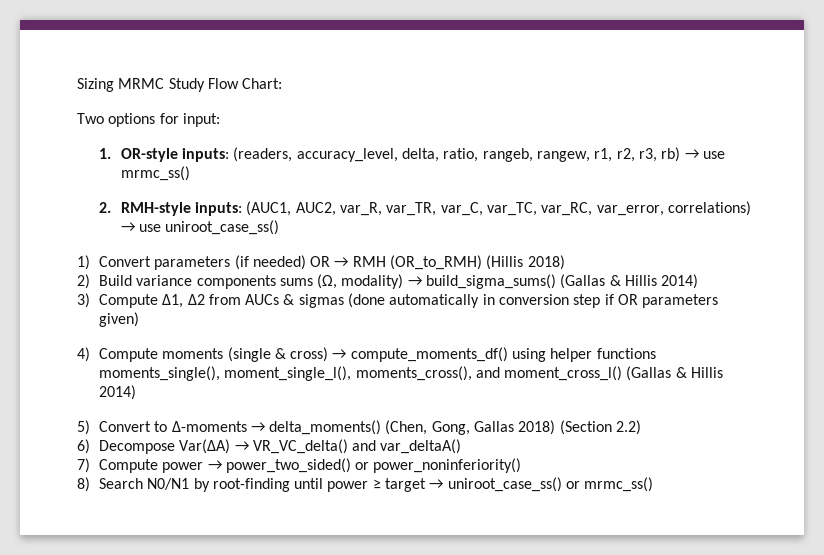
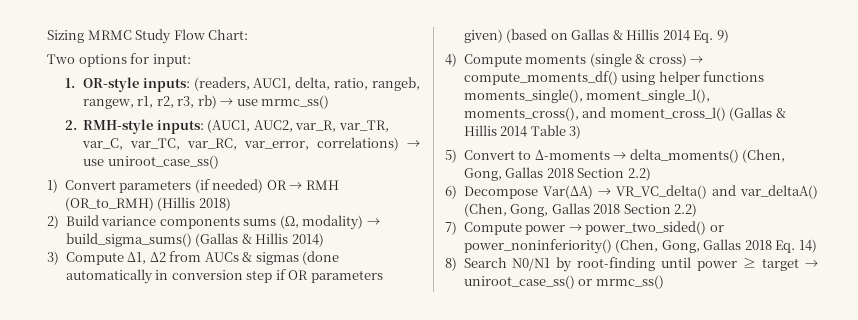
[296,148,398,162] accuracy_level, -> [253,78,292,90] AUC1,
(139, 319) none -> [506,29,729,43] (based on Gallas & Hillis 2014 Eq. 9)
[98,385,136,400] 2014) -> [500,125,582,139] 2014 Table 3)
[518,420,612,435] 2018) (Section -> [546,168,625,178] 2018 Section
(462, 446) none -> [463,203,698,217] (Chen, Gong, Gallas 2018 Section 2.2)
(522, 465) none -> [615,239,817,253] (Chen, Gong, Gallas 2018 Eq. 14)

